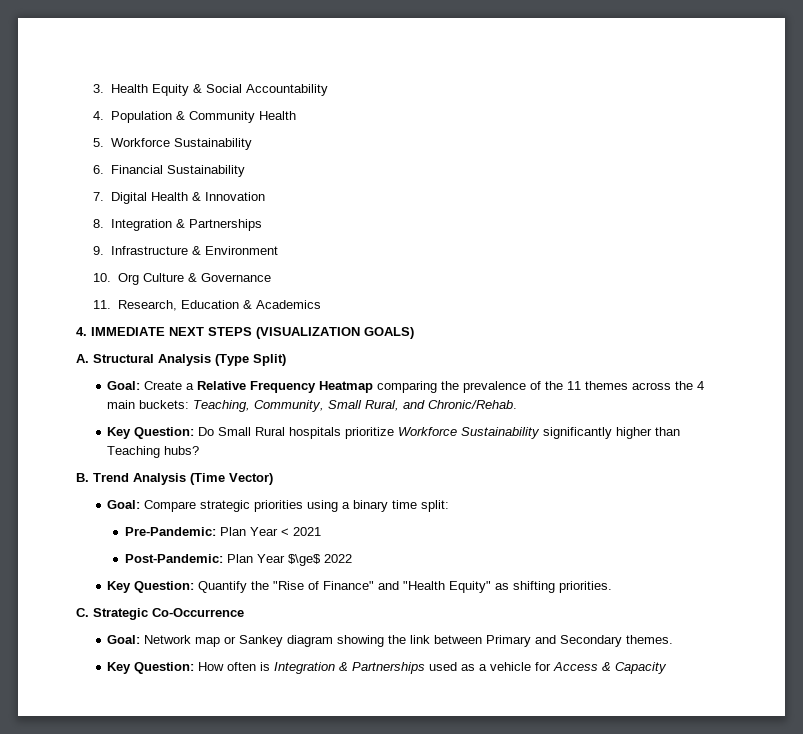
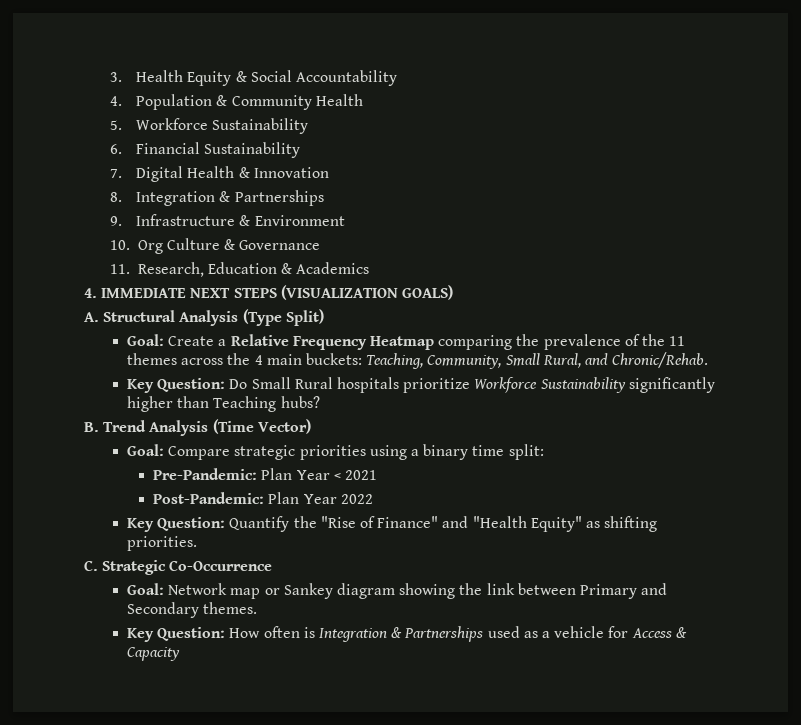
[287,554,321,566] $\ge$ -> (337, 499) none

